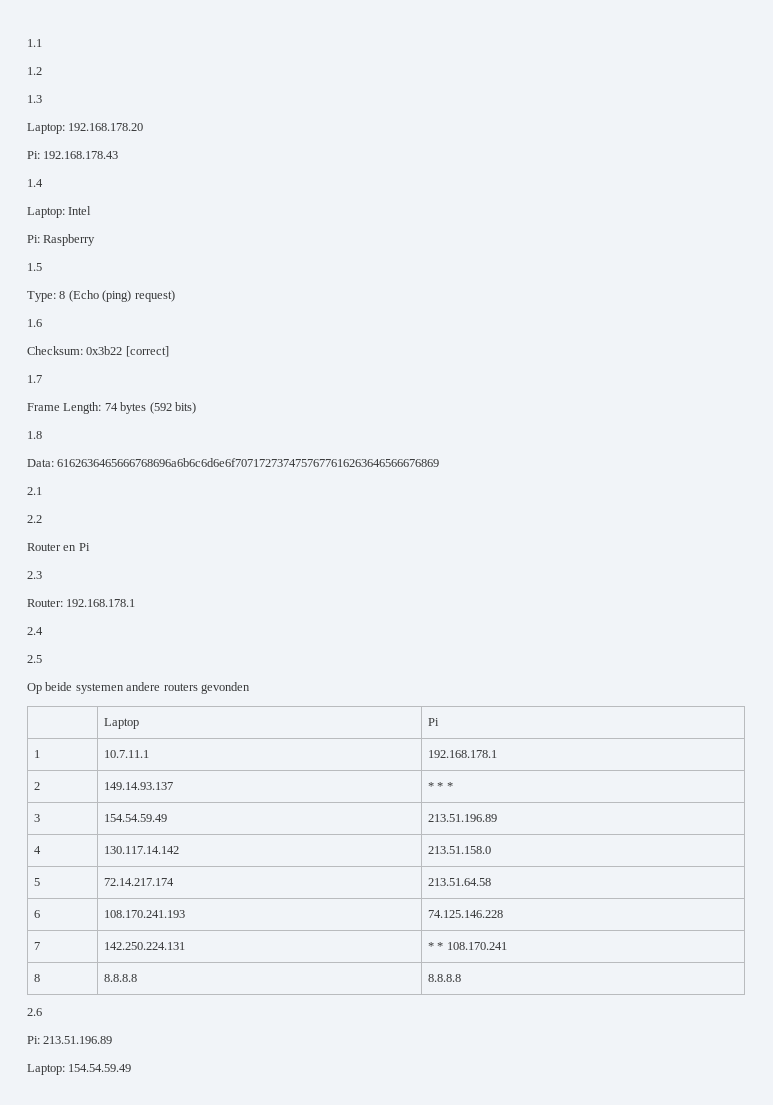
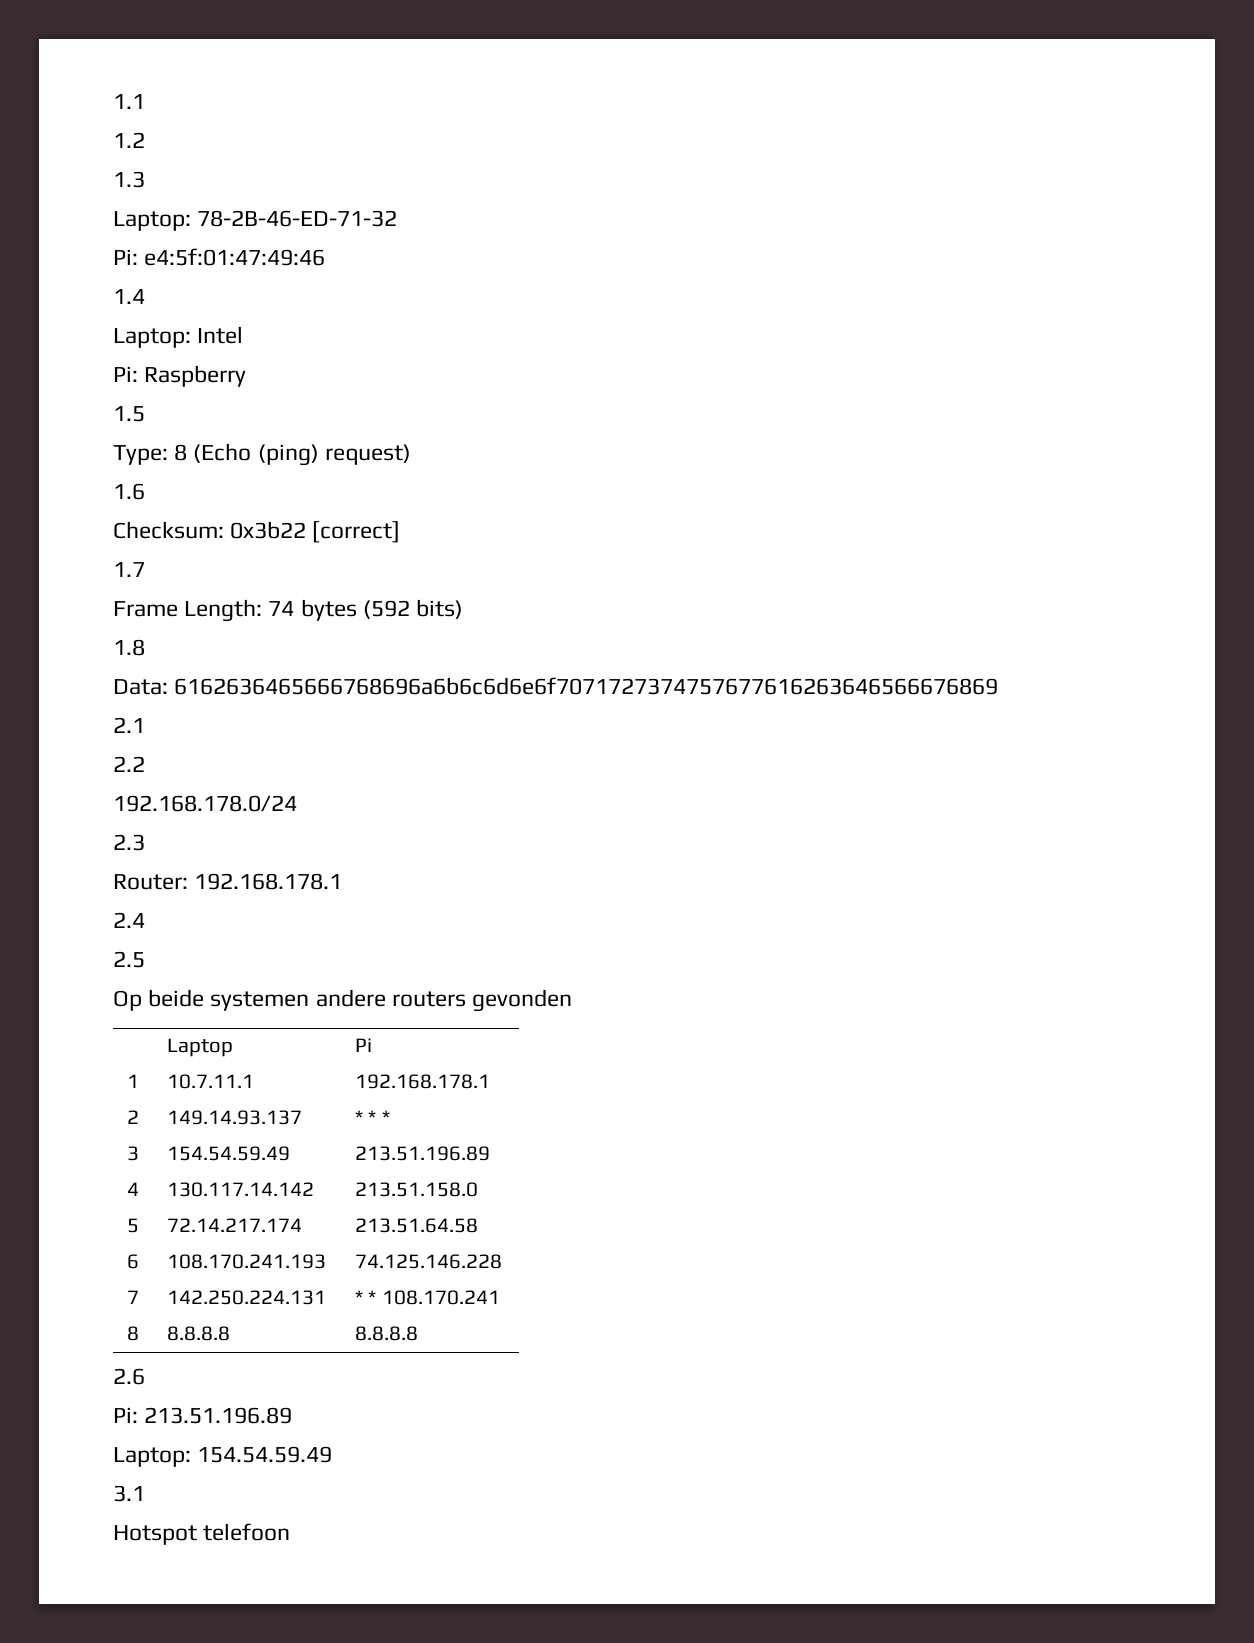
[68,123,144,131] [27,151,119,159] 192.168.178.20 // Pi: 192.168.178.43 -> [197,210,398,227] [113,248,326,266] 78-2B-46-ED-71-32 // Pi: e4:5f:01:47:49:46
[27,543,90,551] Router en Pi -> [113,795,297,812] 192.168.178.0/24
(132, 1068) none -> [113,1485,145,1502] [113,1523,291,1545] // 3.1 // Hotspot telefoon

